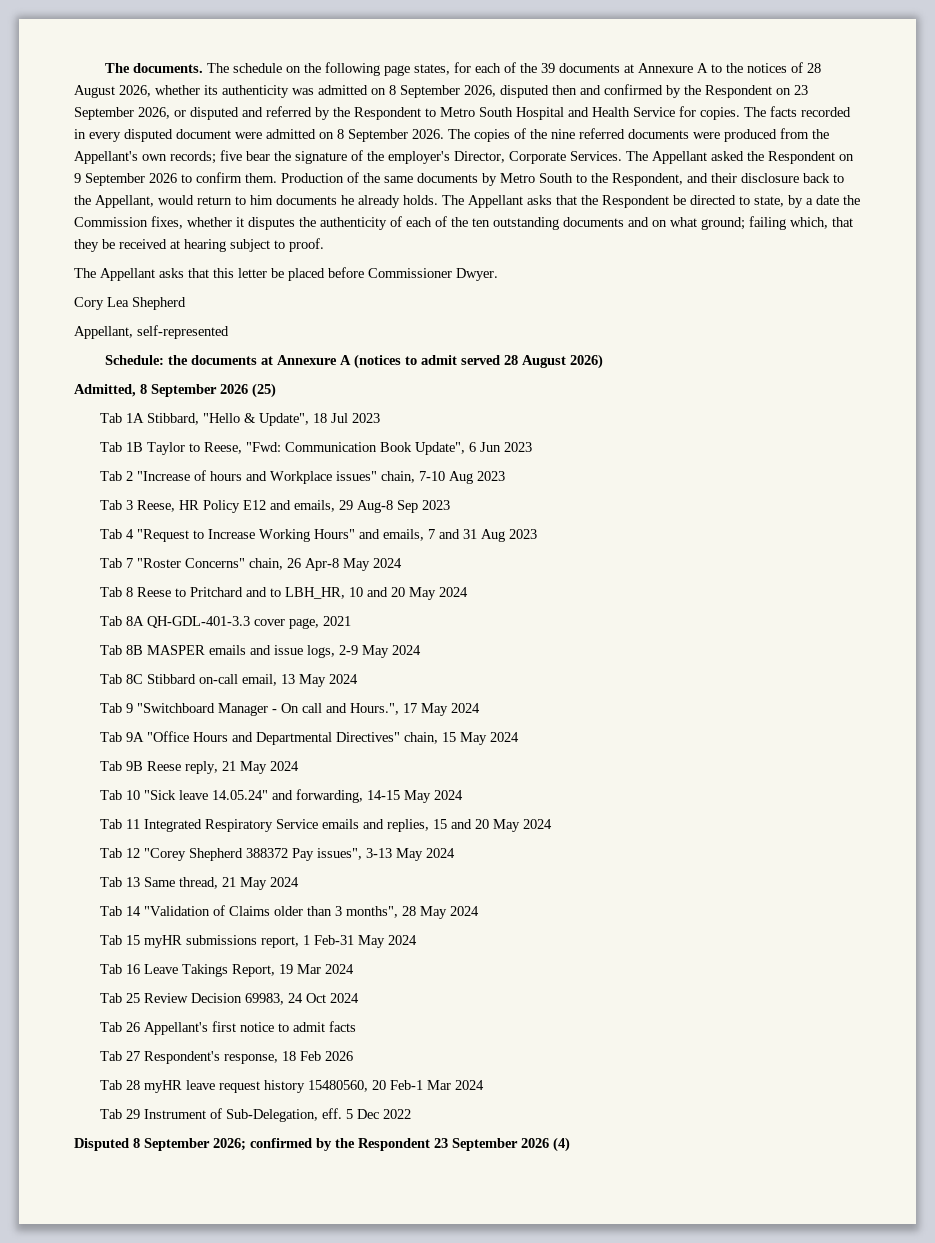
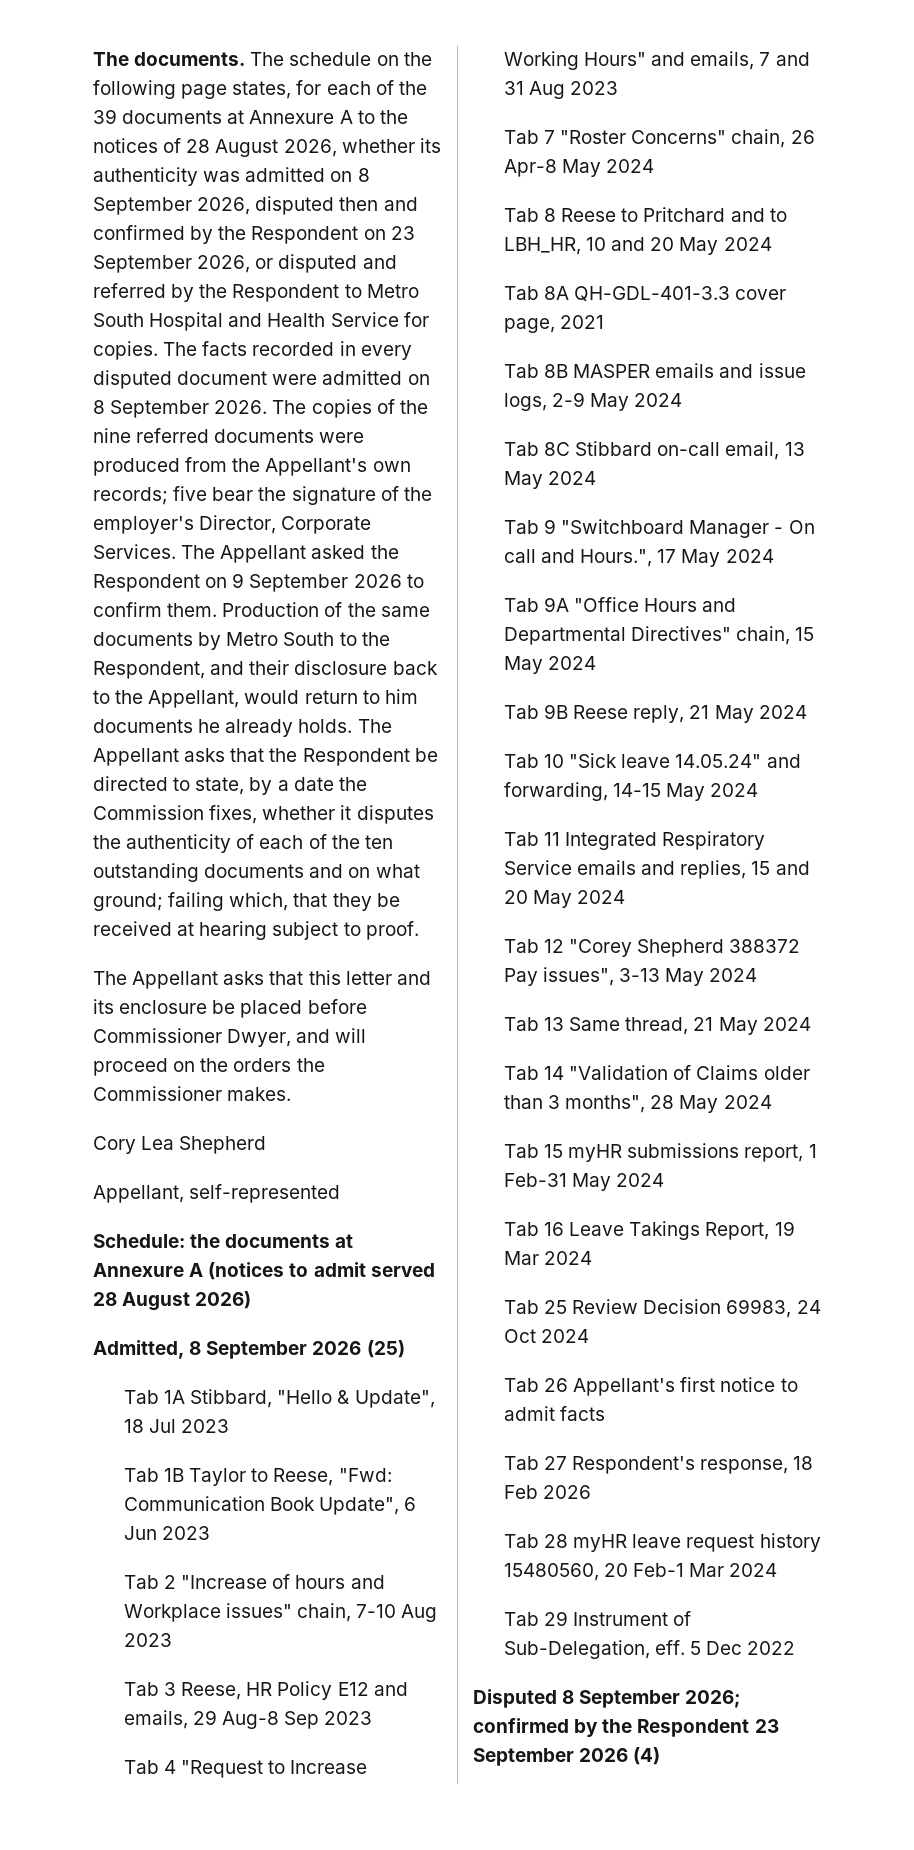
(267, 273) none -> [396,971,431,985] [93,999,208,1014] and its enclosure
[456,268,498,281] Dwyer. -> [227,1028,367,1047] [93,1058,325,1076] [93,1086,292,1101] Dwyer, and will proceed on the orders the Commissioner makes.

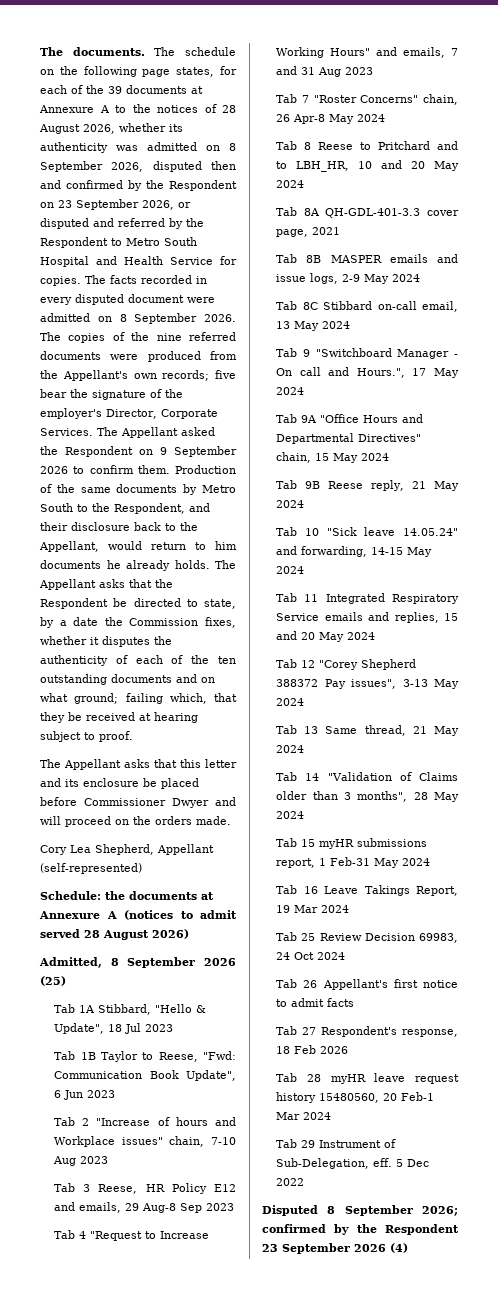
[227,1029,292,1047] Dwyer, -> [172,798,209,808] Dwyer
[296,1058,325,1072] [93,1086,292,1101] the Commissioner makes. -> [196,816,231,825] made.
[179,1136,267,1154] [93,1184,341,1203] Shepherd // Appellant, self-represented -> [95,844,214,855] [40,863,142,874] Shepherd, Appellant (self-represented)

